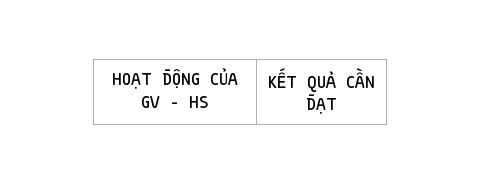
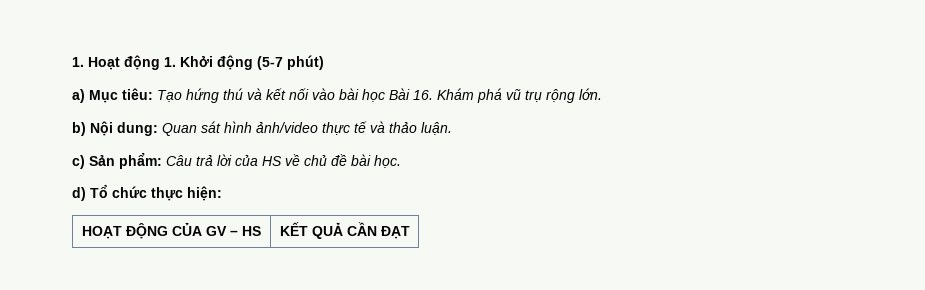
(112, 81) none -> [72,55,324,70] [72,88,602,103] [72,121,452,136] [72,152,401,169] [72,184,222,201] 1. Hoạt động 1. Khởi động (5-7 phút) // a) Mục tiêu: Tạo hứng thú và kết nối vào bài học Bài 16. Khám phá vũ trụ rộng lớn. // b) Nội dung: Quan sát hình ảnh/video thực tế và thảo luận. // c) Sản phẩm: Câu trả lời của HS về chủ đề bài học. // d) Tổ chức thực hiện: //

